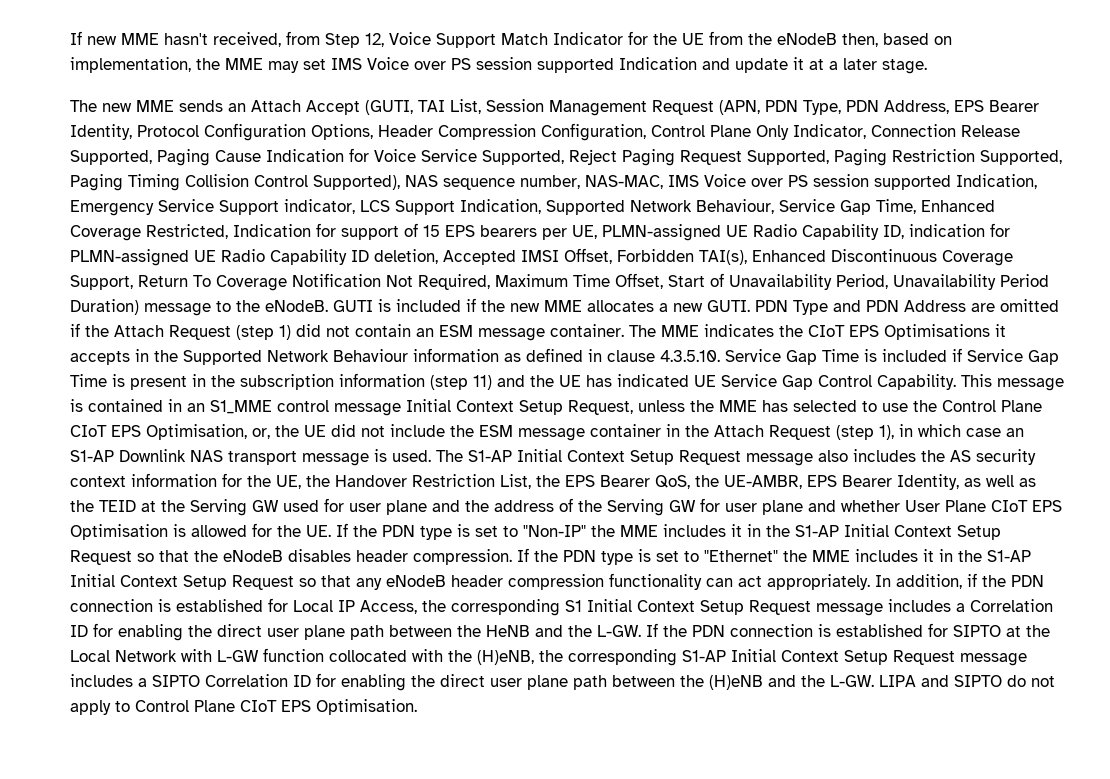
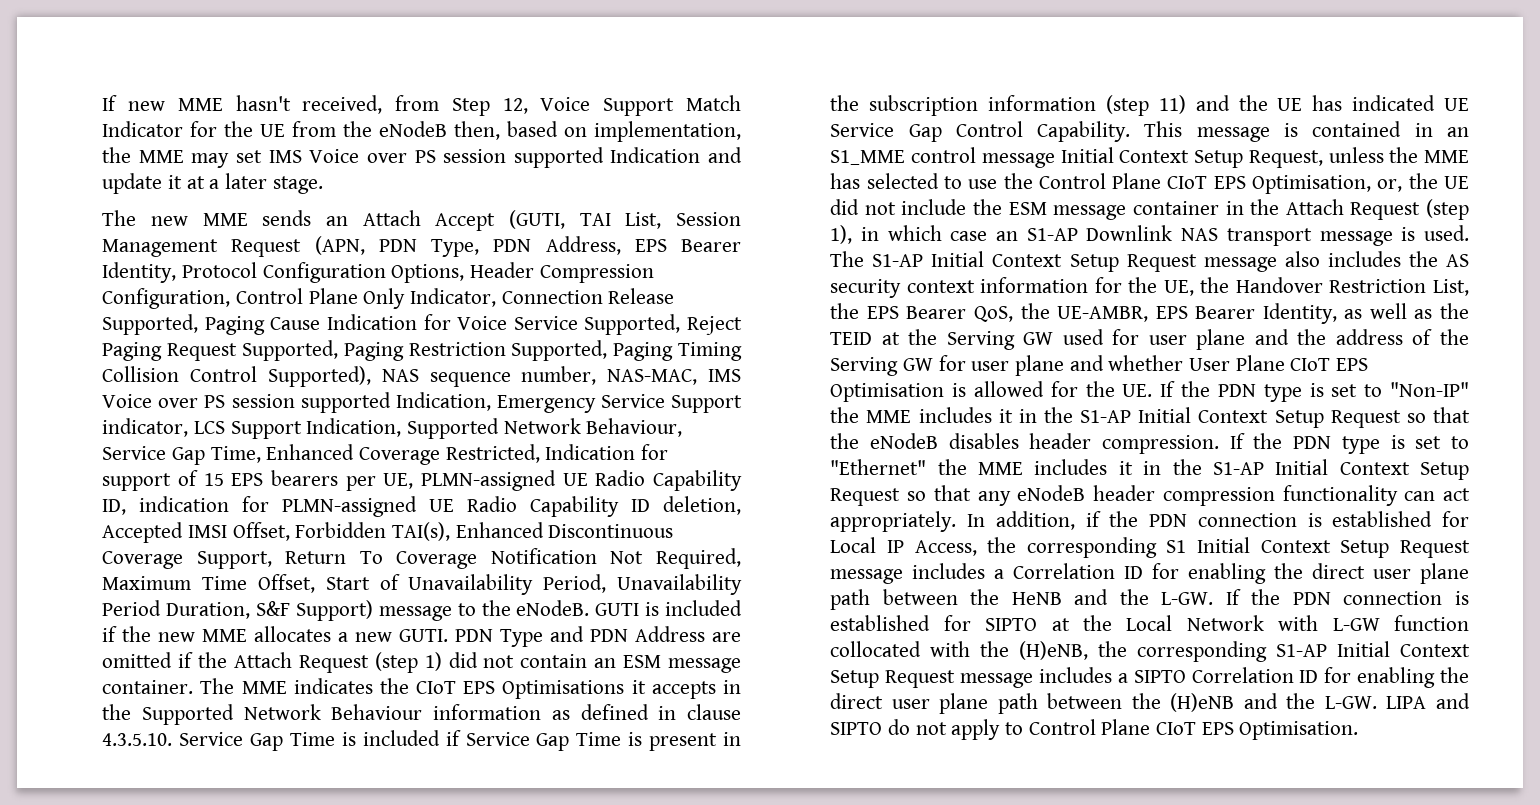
[69,299,139,315] Duration) -> [166,600,373,621] Duration, S&F Support)

